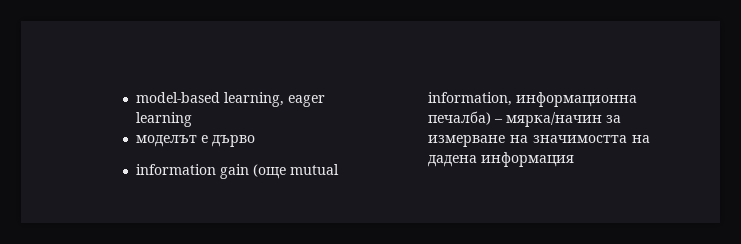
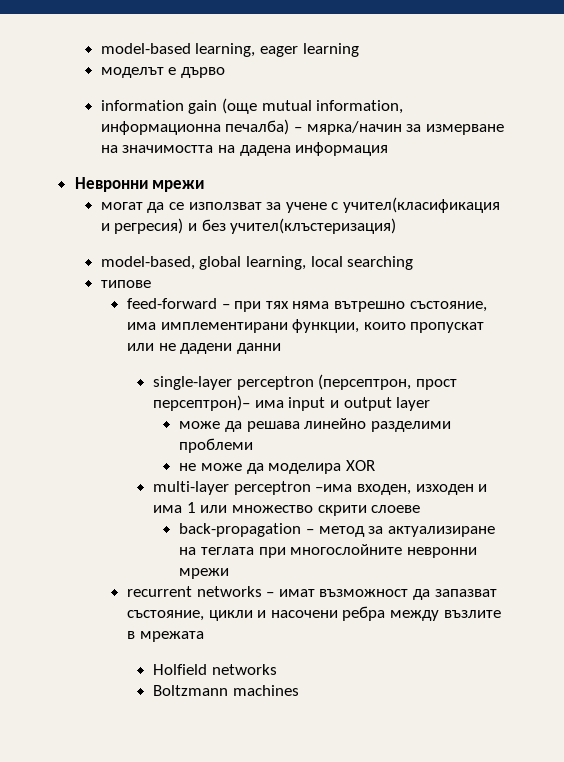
(574, 159) none -> [74,177,205,192] [100,197,501,213] [100,218,397,234] [100,256,414,270] [100,280,151,288] [127,298,487,312] [127,319,485,333] [127,343,281,354] [153,374,458,390] [153,395,431,411] [179,418,451,432] [179,438,254,453] [179,460,375,474] [153,481,488,495] [153,502,421,516] [179,523,495,537] [179,544,477,558] [179,568,230,579] [127,586,497,600] [127,606,501,621] [127,631,204,642] [153,664,277,675] [153,685,299,696] // Невронни мрежи // могат да се използват за учене с учител(класификация и регресия) и без учител(клъстеризация) // model-based, global learning, local searching // типове // feed-forward – при тях няма вътрешно състояние, има имплементирани функции, които пропускат или не дадени данни // single-layer perceptron (персептрон, прост персептрон)– има input и output layer // може да решава линейно разделими проблеми // не може да моделира XOR // multi-layer perceptron –има входен, изходен и има 1 или множество скрити слоеве // back-propagation – метод за актуализиране на теглата при многослойните невронни мрежи // recurrent networks – имат възможност да запазват състояние, цикли и насочени ребра между възлите в мрежата // Holfield networks // Boltzmann machines

